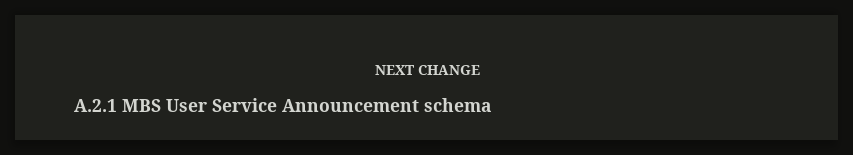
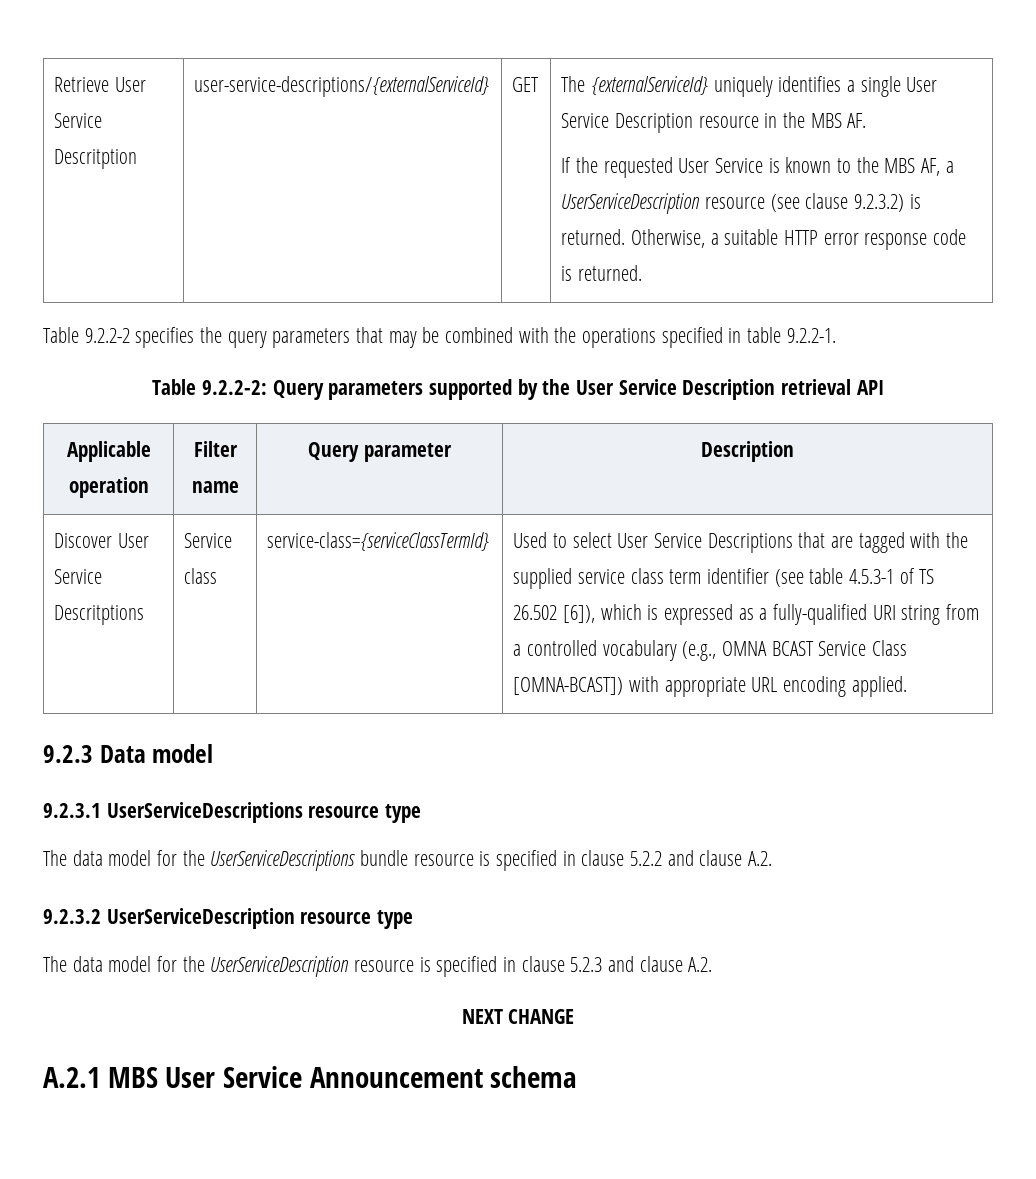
(375, 70) none -> [54,77,147,92] [54,113,103,128] [54,149,138,169] [194,76,490,97] [512,77,540,92] [561,76,938,97] [561,112,867,133] [561,157,954,178] [561,193,921,214] [561,229,967,250] [561,265,643,281] [43,327,836,348] [152,379,884,400] [66,441,151,462] [68,477,149,498] [193,441,238,457] [191,481,239,493] [308,442,452,462] [701,441,794,462] [54,533,150,548] [54,569,103,584] [54,605,145,625] [184,533,233,548] [184,568,218,584] [267,532,490,551] [513,532,969,553] [513,568,935,589] [513,604,980,625] [513,640,908,661] [513,676,907,697] [43,744,214,763] [43,802,422,823] [43,850,773,871] [43,908,414,929] [43,956,713,977] Retrieve User Service Descritption | user-service-descriptions/{externalServiceId} | GET | The {externalServiceId} uniquely identifies a single User Service Description resource in the MBS AF. // If the requested User Service is known to the MBS AF, a UserServiceDescription resource (see clause 9.2.3.2) is returned. Otherwise, a suitable HTTP error response code is returned. // Table 9.2.2-2 specifies the query parameters that may be combined with the operations specified in table 9.2.2-1. // Table 9.2.2-2: Query parameters supported by the User Service Description retrieval API // Applicable operation | Filter name | Query parameter | Description // Discover User Service Descritptions | Service class | service-class={serviceClassTermId} | Used to select User Service Descriptions that are tagged with the supplied service class term identifier (see table 4.5.3-1 of TS 26.502 [6]), which is expressed as a fully-qualified URI string from a controlled vocabulary (e.g., OMNA BCAST Service Class [OMNA-BCAST]) with appropriate URL encoding applied. // 9.2.3 Data model // 9.2.3.1 UserServiceDescriptions resource type // The data model for the UserServiceDescriptions bundle resource is specified in clause 5.2.2 and clause A.2. // 9.2.3.2 UserServiceDescription resource type // The data model for the UserServiceDescription resource is specified in clause 5.2.3 and clause A.2. //

